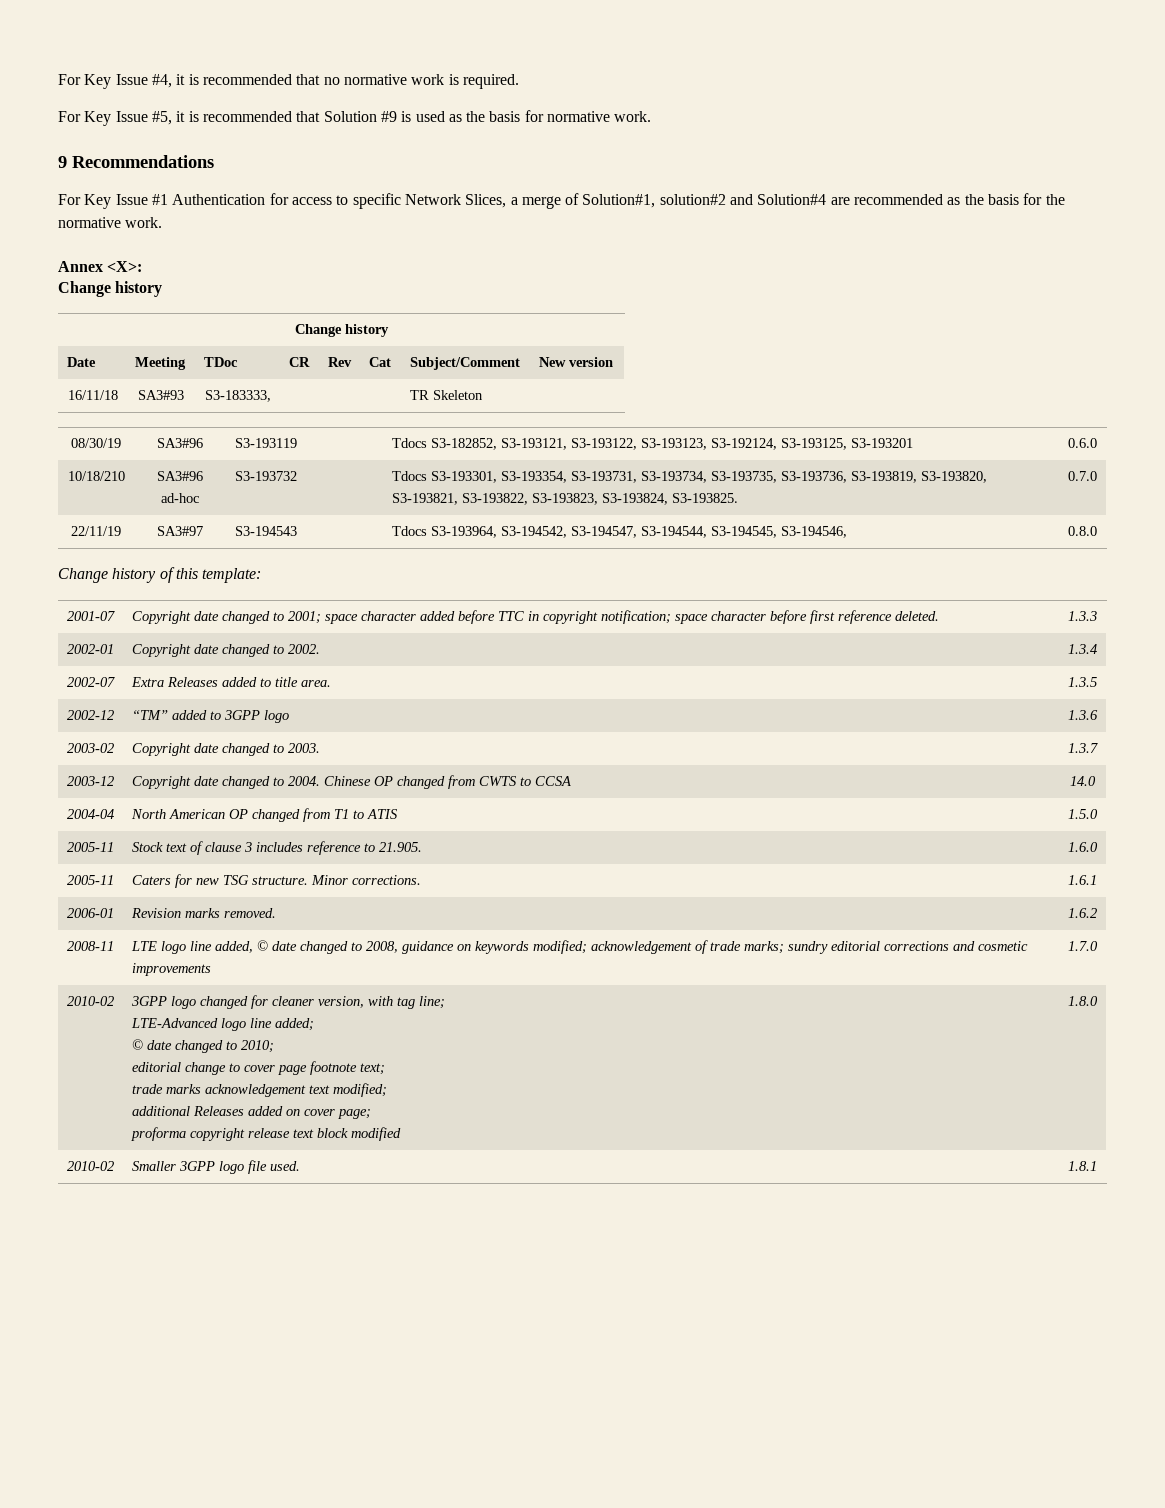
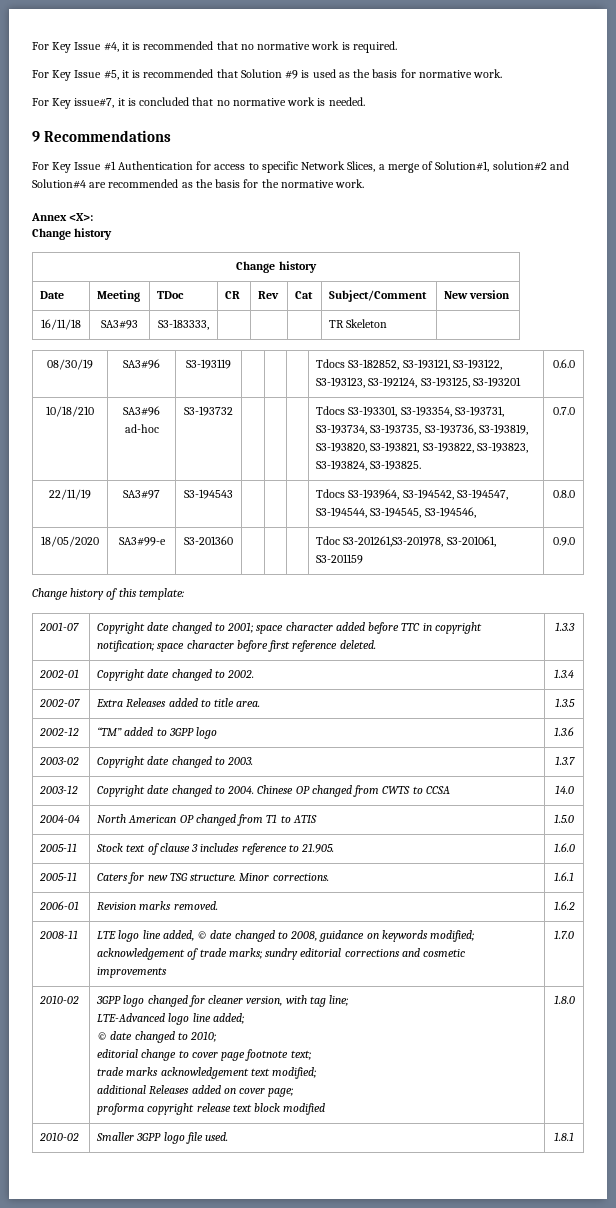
(652, 116) none -> [32,97,365,109] // For Key issue#7, it is concluded that no normative work is needed.
(1097, 531) none -> [41,536,99,547] [118,537,166,546] [184,536,233,545] [316,536,496,547] [316,554,364,564] [552,537,575,546] // 18/05/2020 | SA3#99-e | S3-201360 | | | | Tdoc S3-201261,S3-201978, S3-201061, S3-201159 | 0.9.0

